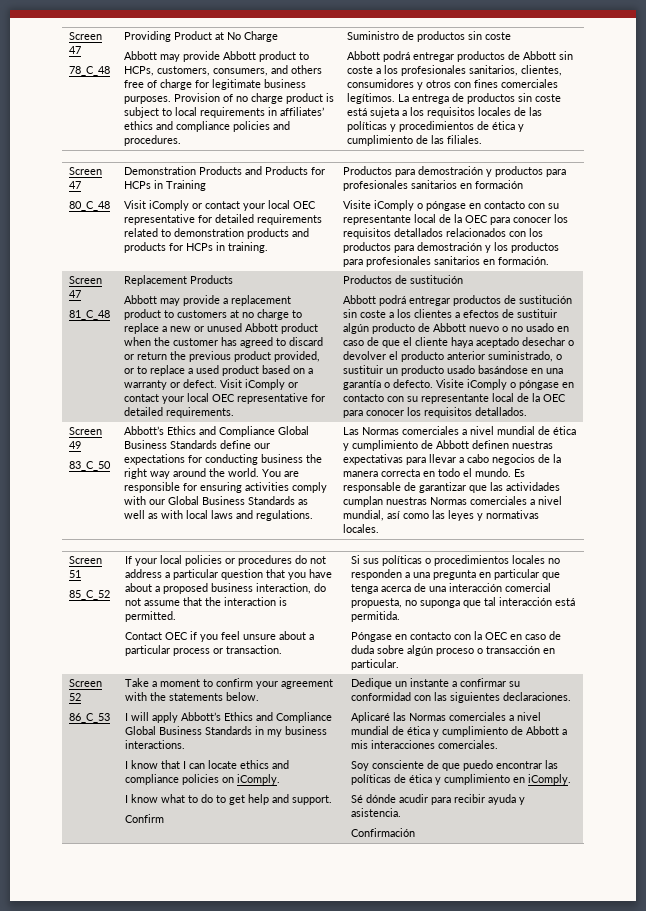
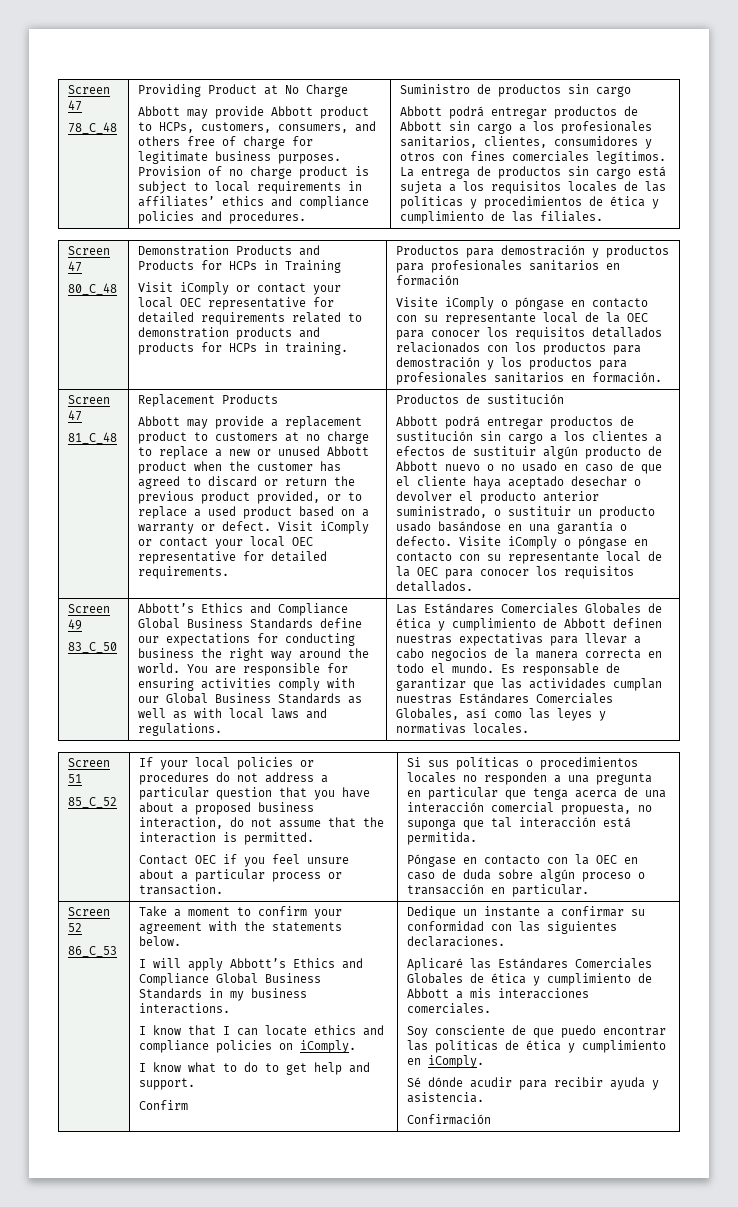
[484,32,511,40] coste -> [596,86,632,97] cargo
[346,66,373,74] coste -> [477,123,513,134] cargo
[534,94,561,102] coste -> [596,168,632,179] cargo
[359,310,386,318] coste -> [508,433,544,444] cargo
[361,426,535,435] Normas comerciales a nivel mundial -> [424,603,642,614] Estándares Comerciales Globales
[429,496,562,505] [342,510,384,521] Normas comerciales a nivel mundial, -> [459,693,614,704] [396,708,460,720] Estándares Comerciales Globales,
[408,712,541,721] [350,726,389,735] Normas comerciales a nivel mundial -> [498,958,653,969] [407,973,464,984] Estándares Comerciales Globales

